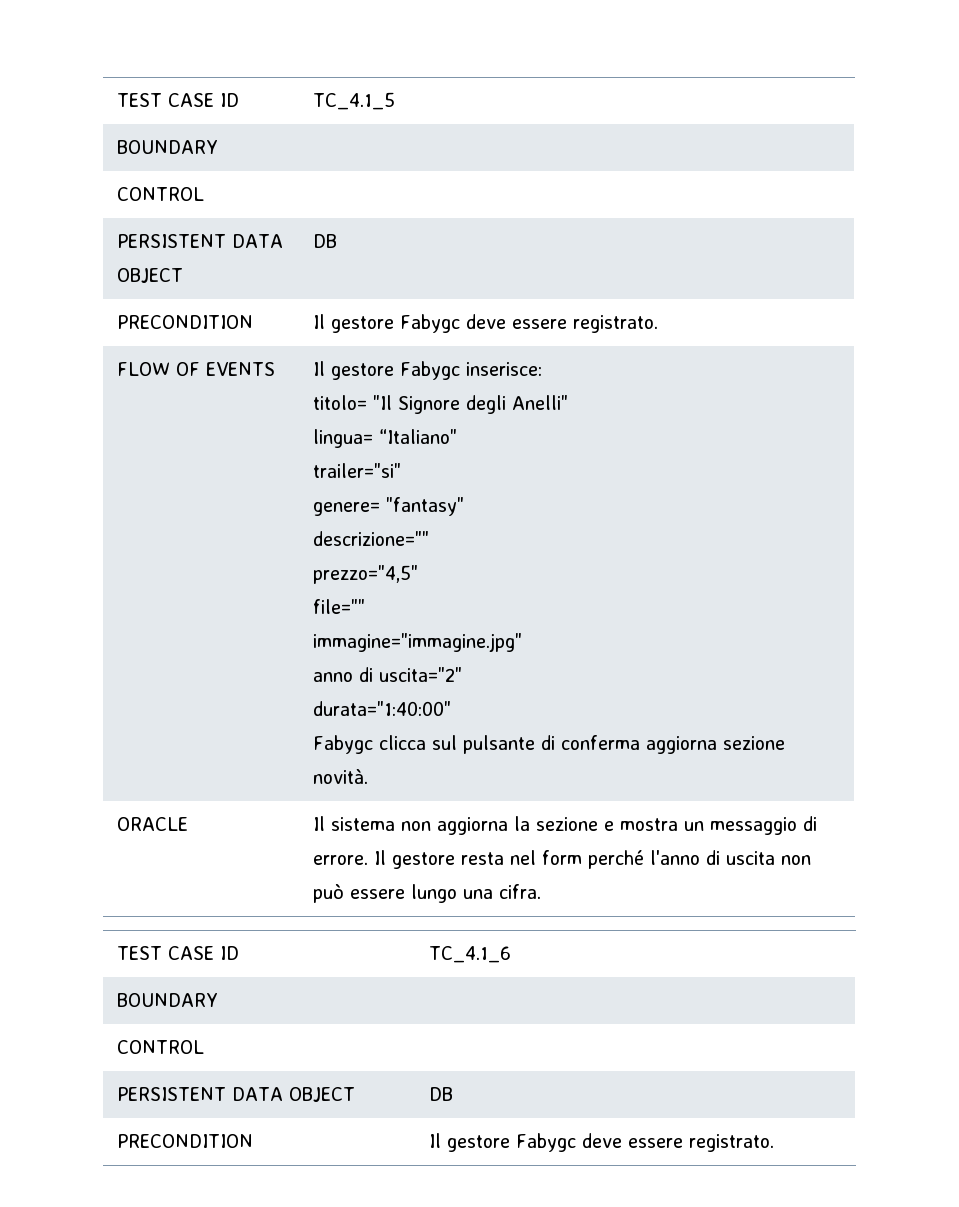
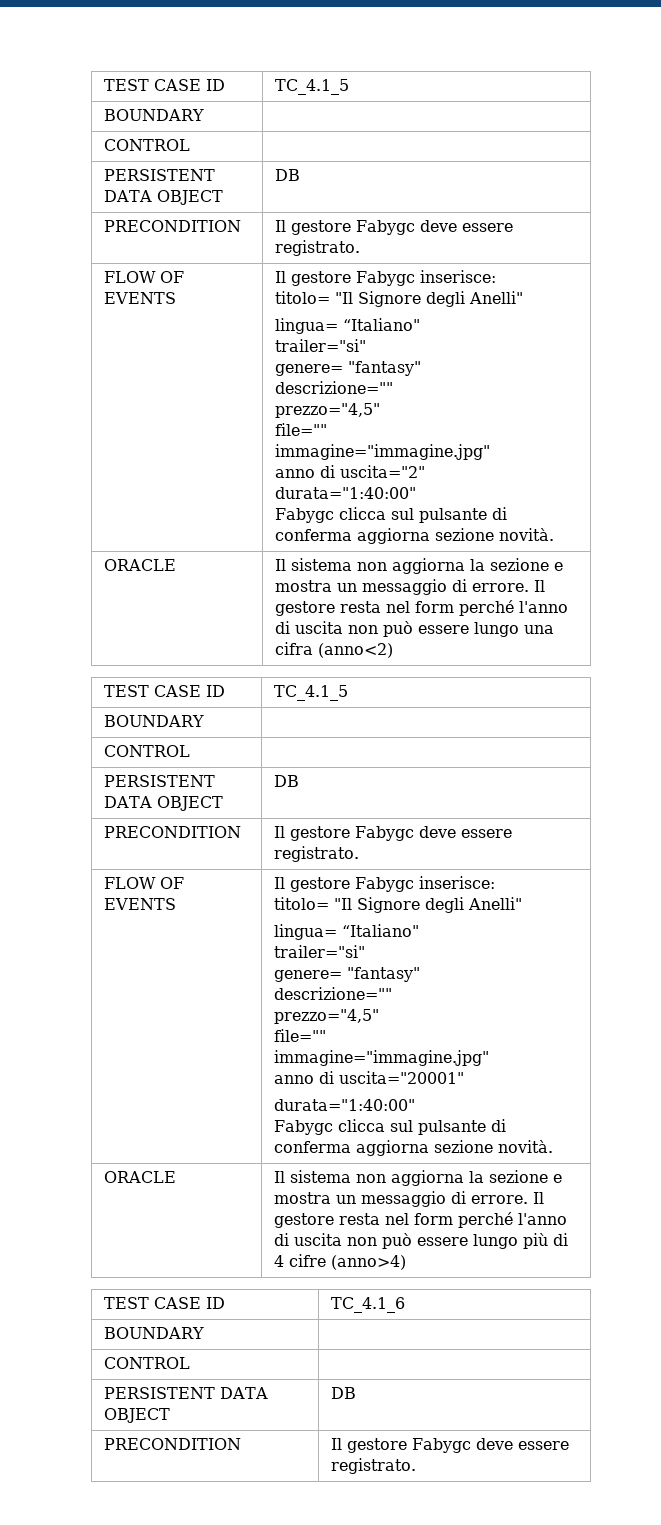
[499,884,542,899] cifra. -> [274,642,393,658] [103,685,225,697] [273,685,348,701] [103,715,204,727] [103,745,190,757] [103,775,215,787] [103,796,223,811] [273,775,299,787] [103,826,241,838] [273,826,512,841] [273,846,359,862] [103,877,184,889] [103,898,176,910] [273,876,495,892] [273,897,522,913] [273,924,419,940] [273,945,365,958] [273,967,420,982] [273,987,392,1000] [273,1009,379,1024] [273,1029,326,1042] [273,1050,489,1066] [273,1071,464,1084] [273,1099,415,1111] [273,1119,506,1135] [273,1140,553,1156] [103,1171,176,1183] [273,1170,562,1186] [273,1191,544,1207] [273,1212,567,1228] [273,1233,568,1249] [273,1254,406,1270] cifra (anno<2) // TEST CASE ID | TC_4.1_5 // BOUNDARY | // CONTROL | // PERSISTENT DATA OBJECT | DB // PRECONDITION | Il gestore Fabygc deve essere registrato. // FLOW OF EVENTS | Il gestore Fabygc inserisce: // titolo= "Il Signore degli Anelli" // lingua= “Italiano" // trailer="si" // genere= "fantasy" // descrizione="" // prezzo="4,5" // file="" // immagine="immagine.jpg" // anno di uscita="20001" // durata="1:40:00" // Fabygc clicca sul pulsante di conferma aggiorna sezione novità. // ORACLE | Il sistema non aggiorna la sezione e mostra un messaggio di errore. Il gestore resta nel form perché l'anno di uscita non può essere lungo più di 4 cifre (anno>4)

